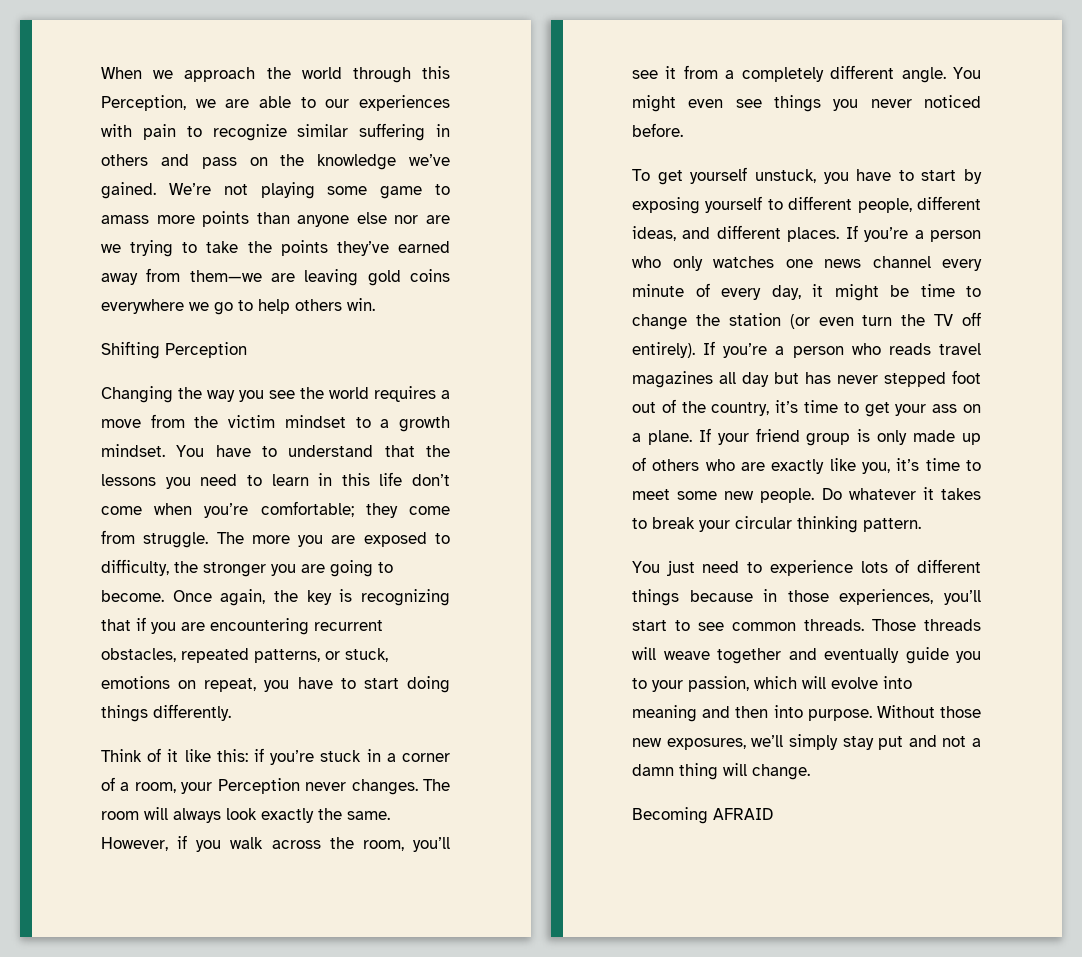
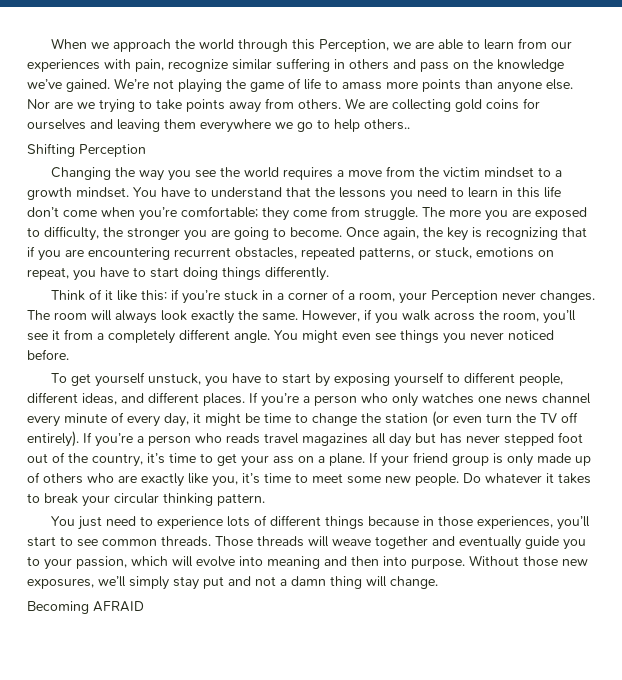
(316, 102) none -> [483,38,547,50] learn from
[142,124,202,140] pain to -> [135,59,164,72] pain,
[327,186,423,199] some game -> [226,78,321,92] the game of life
[356,212,419,224] else nor -> [546,79,573,90] [27,99,50,109] else. Nor
[247,240,450,256] [101,268,450,286] the points they’ve earned away from them—we are leaving gold coins -> [186,98,540,113] [27,119,196,132] points away from others. We are collecting gold coins for ourselves and leaving them
[295,298,375,311] others win. -> [364,119,410,130] others..

